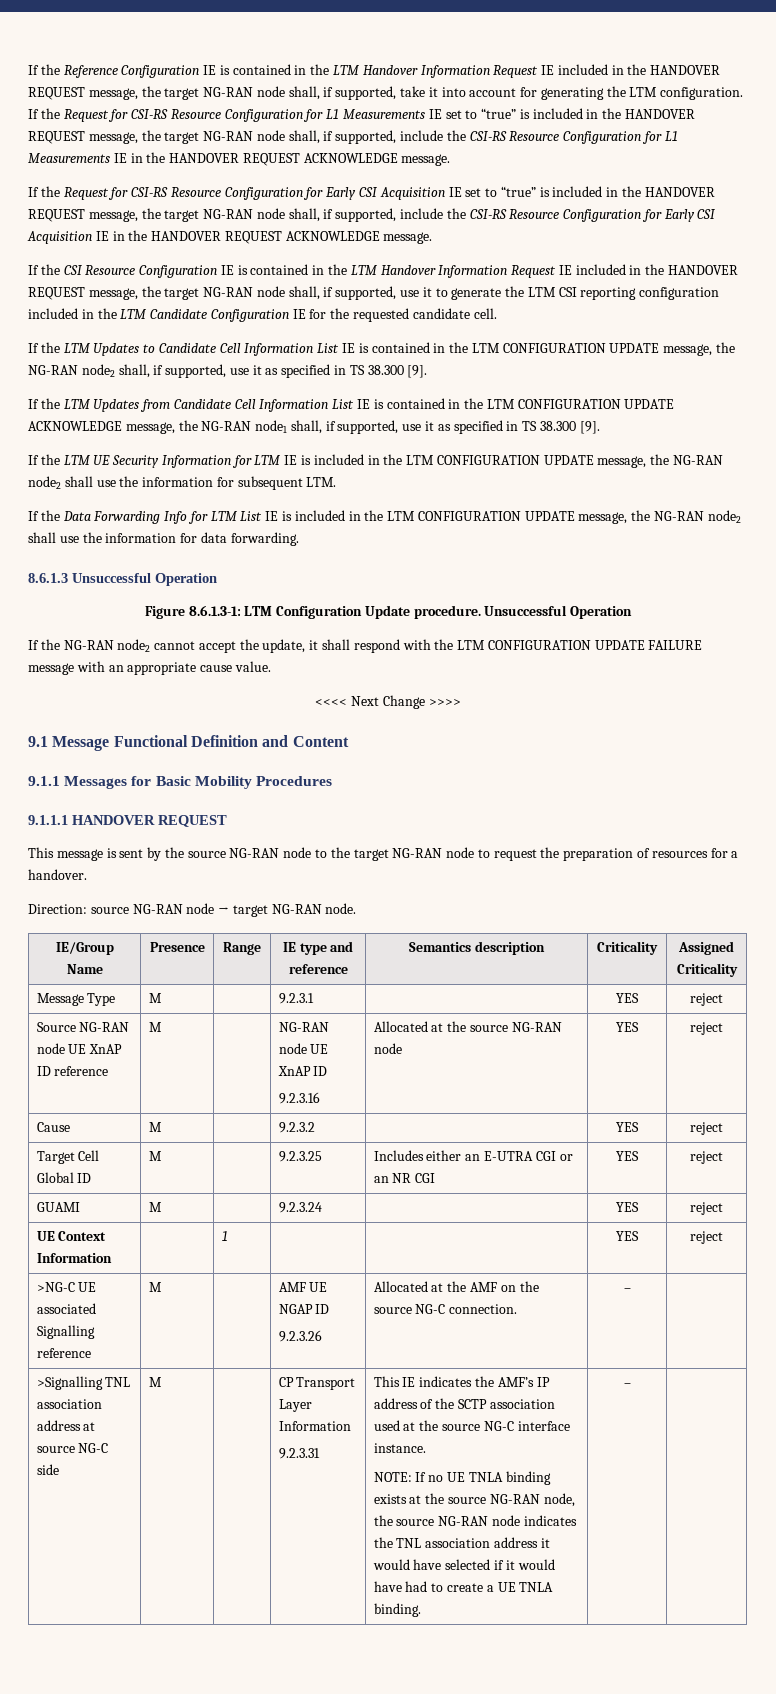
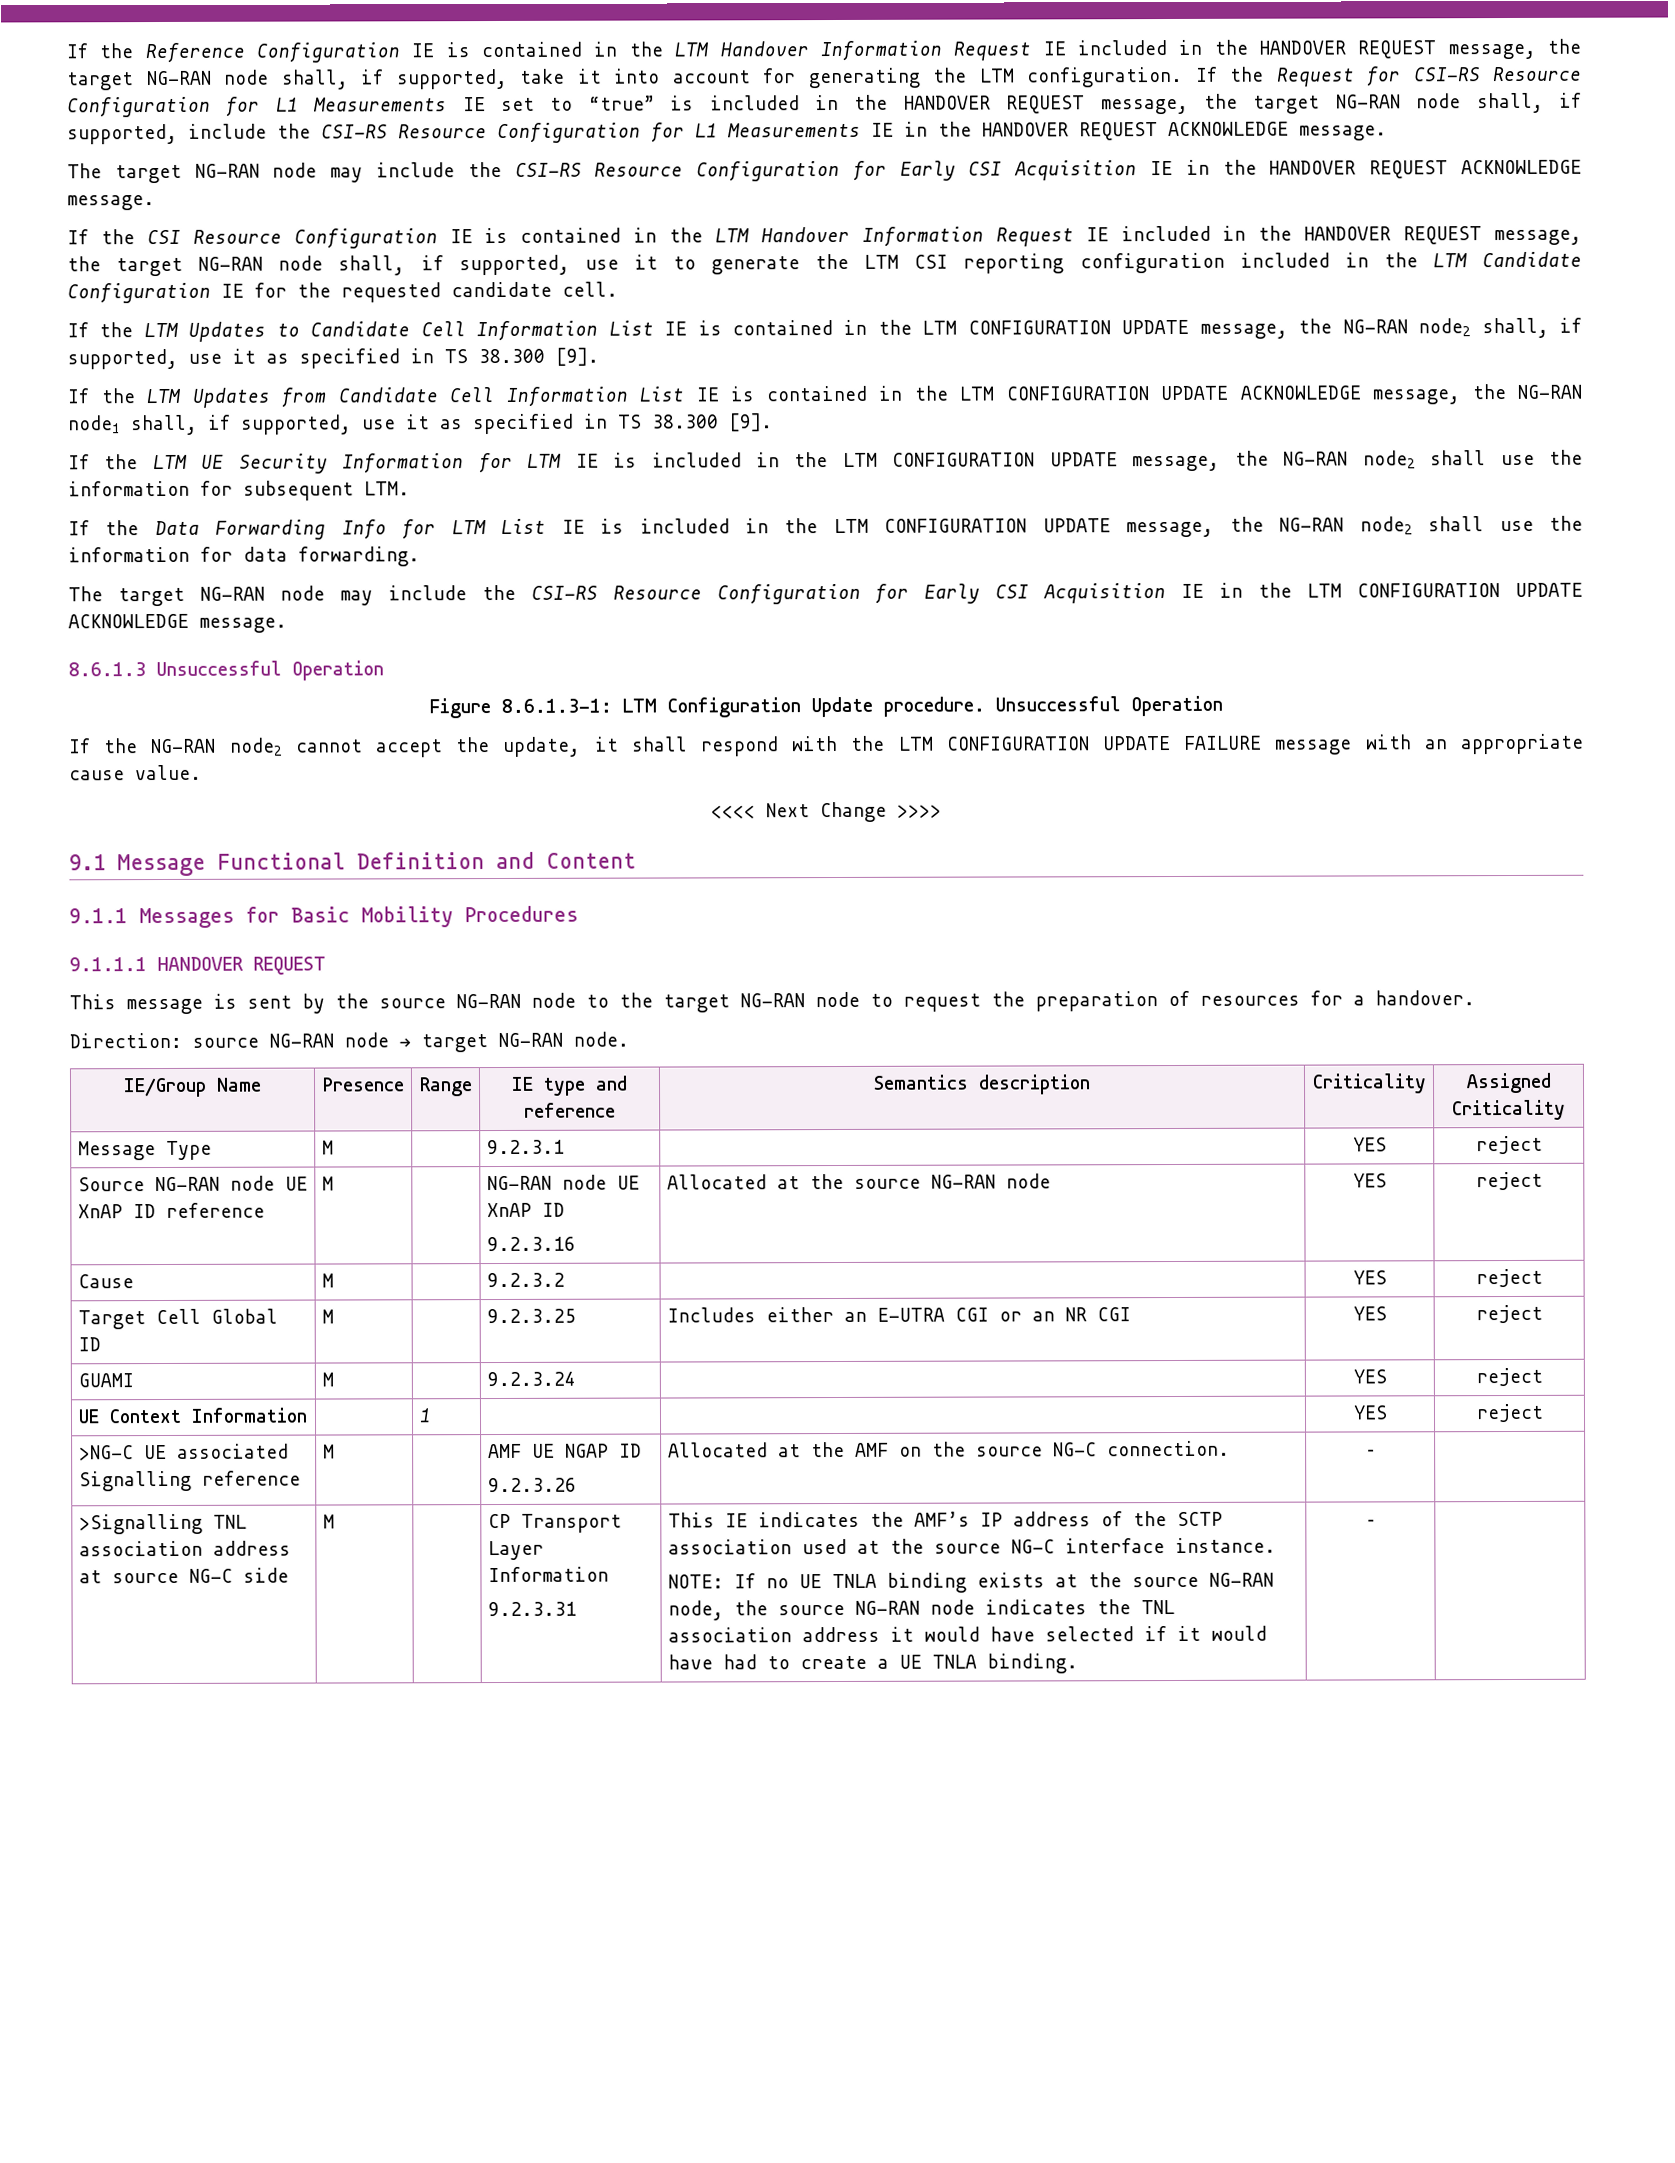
[28,186,715,200] [28,208,397,222] If the Request for CSI-RS Resource Configuration for Early CSI Acquisition IE set to “true” is included in the HANDOVER REQUEST message, the target NG-RAN node shall, if supported, -> [67,162,364,184] The target NG-RAN node may
(299, 539) none -> [68,582,1584,607] [68,613,287,633] // The target NG-RAN node may include the CSI-RS Resource Configuration for Early CSI Acquisition IE in the LTM CONFIGURATION UPDATE ACKNOWLEDGE message.

